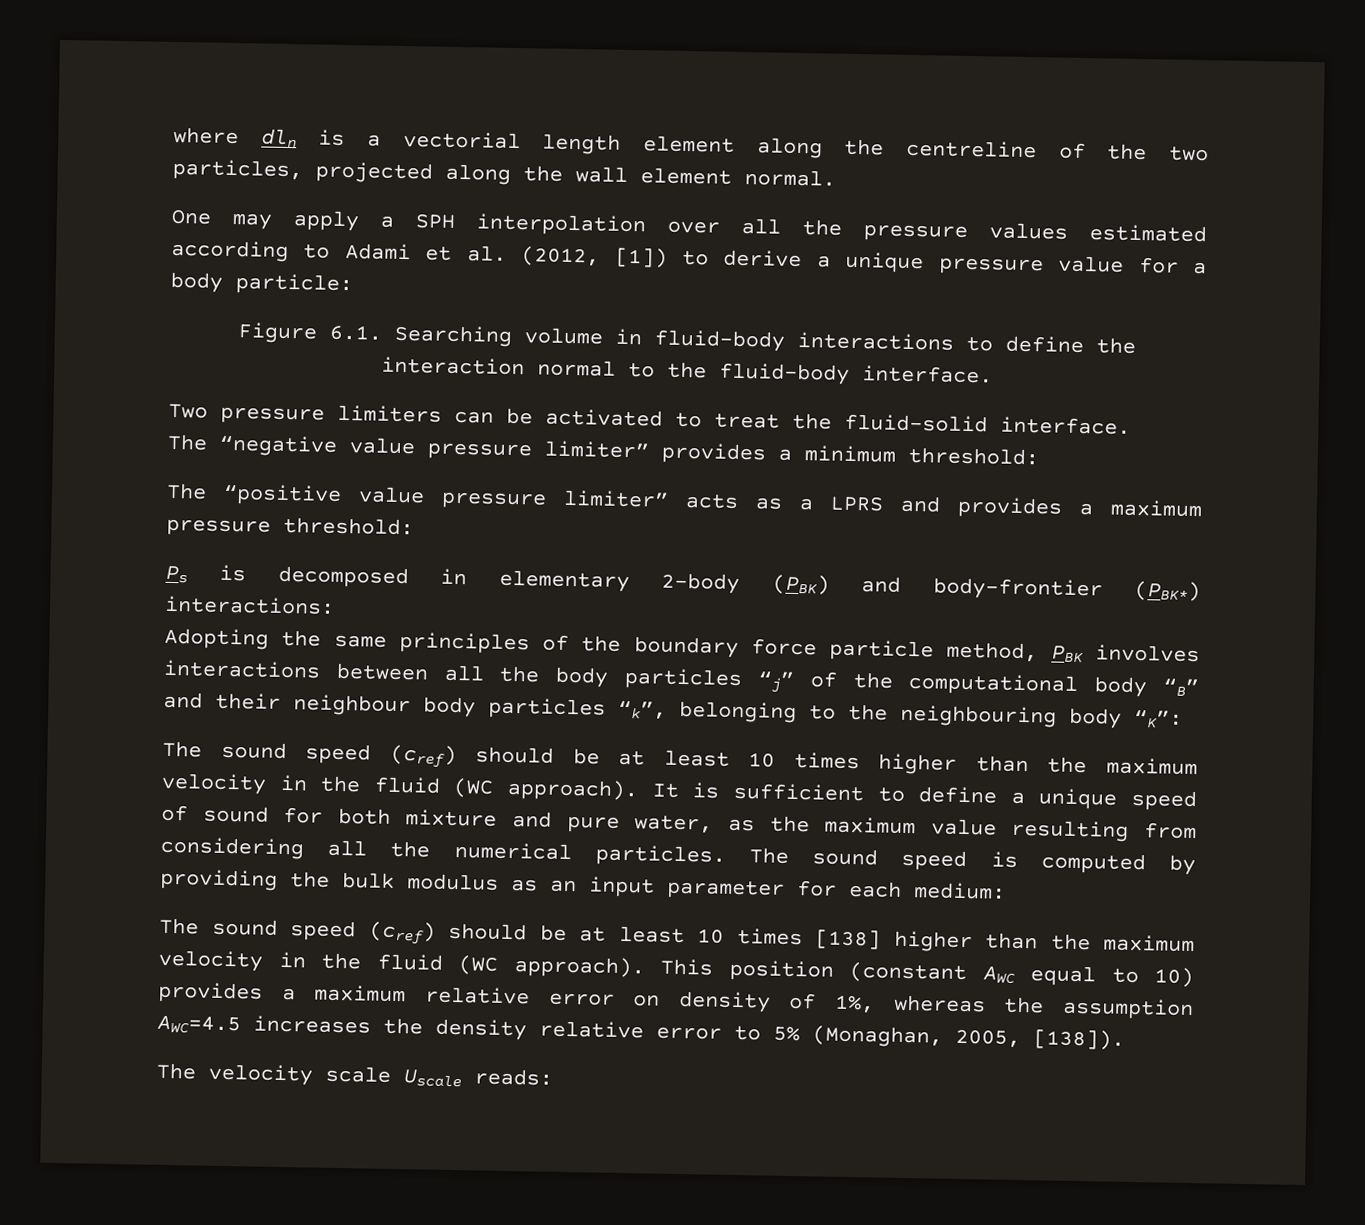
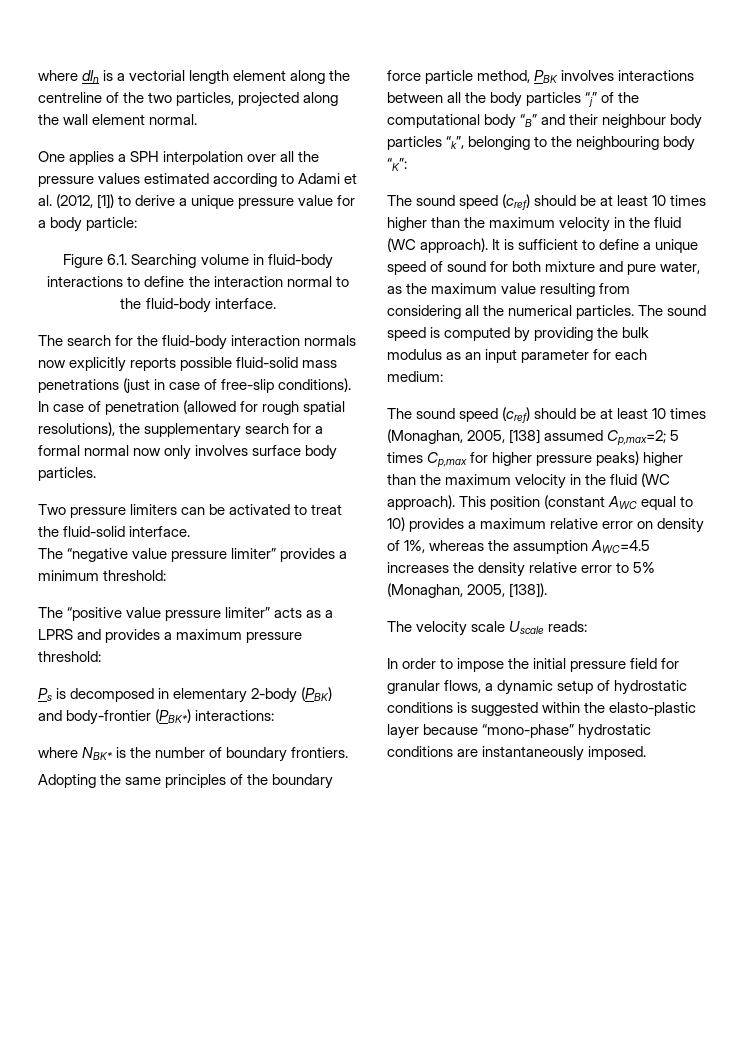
[232,210,360,232] may apply -> [69,151,115,165] applies
(993, 374) none -> [38,335,357,350] [38,357,338,372] [38,378,352,394] [38,400,346,415] [38,422,324,438] [38,445,338,460] [38,467,96,481] // The search for the fluid-body interaction normals now explicitly reports possible fluid-solid mass penetrations (just in case of free-slip conditions). In case of penetration (allowed for rough spatial resolutions), the supplementary search for a formal normal now only involves surface body particles.
(335, 605) none -> [38,747,349,762] // where NBK* is the number of boundary frontiers.
[815,929,881,950] [138] -> [387,429,680,446] [387,451,640,468] (Monaghan, 2005, [138] assumed Cp,max=2; 5 times Cp,max for higher pressure peaks)
(553, 1077) none -> [387,658,680,672] [387,680,688,695] [387,702,697,716] [387,724,652,739] [387,746,647,761] // In order to impose the initial pressure field for granular flows, a dynamic setup of hydrostatic conditions is suggested within the elasto-plastic layer because “mono-phase” hydrostatic conditions are instantaneously imposed.

